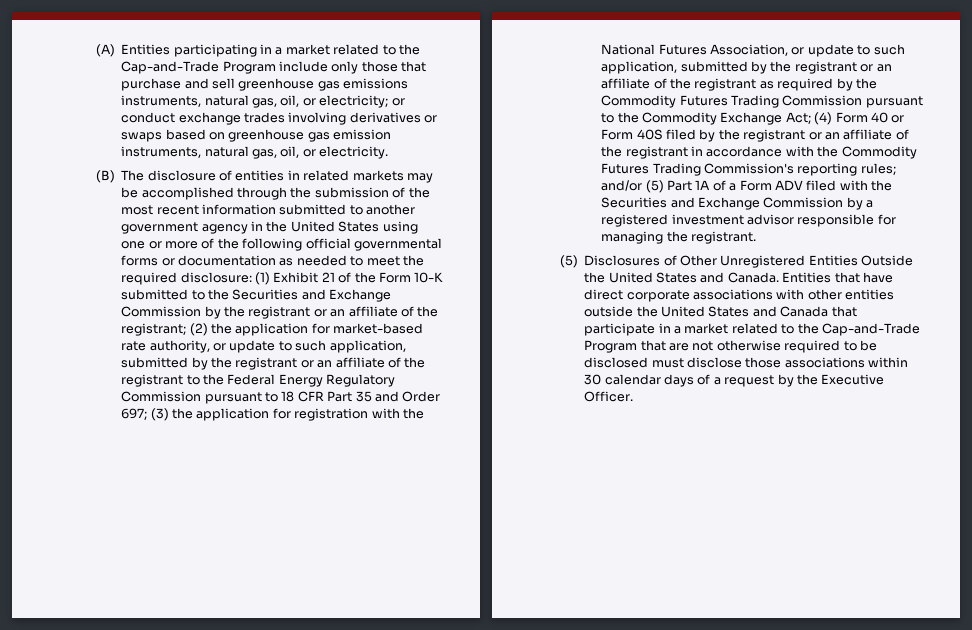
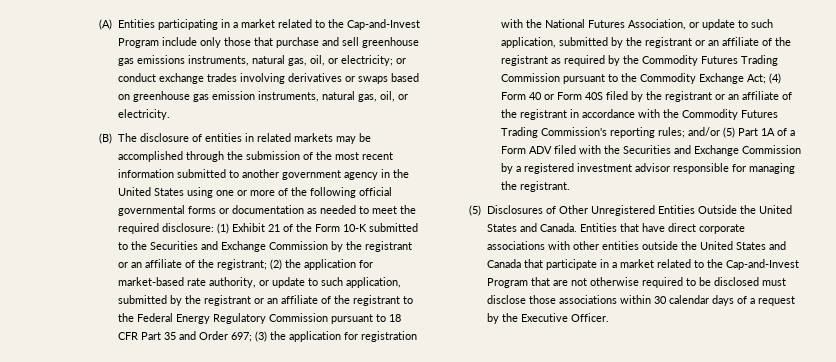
[121,61,220,74] Cap-and-Trade -> [346,19,420,30] Cap-and-Invest
[821,323,920,336] Cap-and-Trade -> [725,259,799,270] Cap-and-Invest

